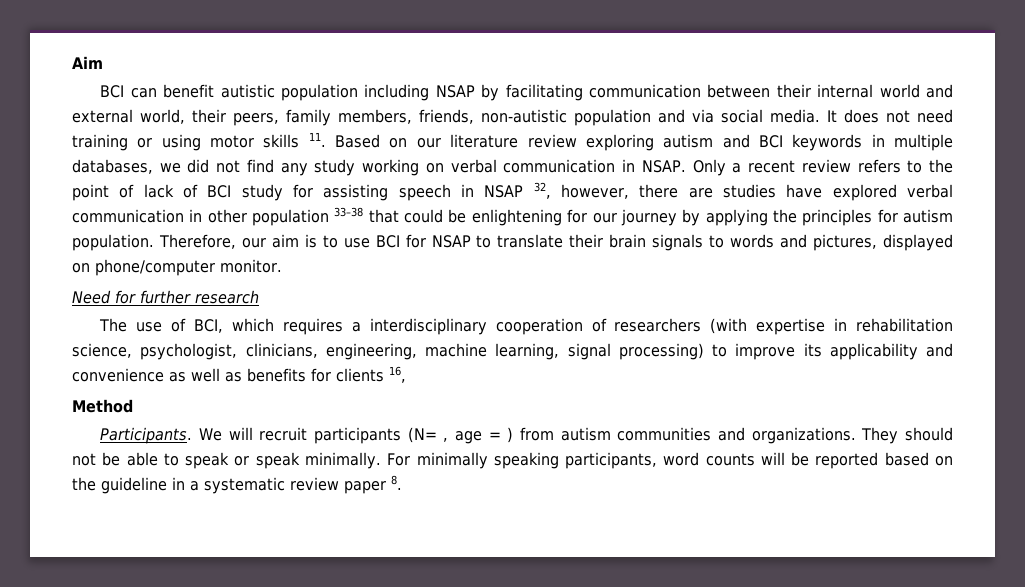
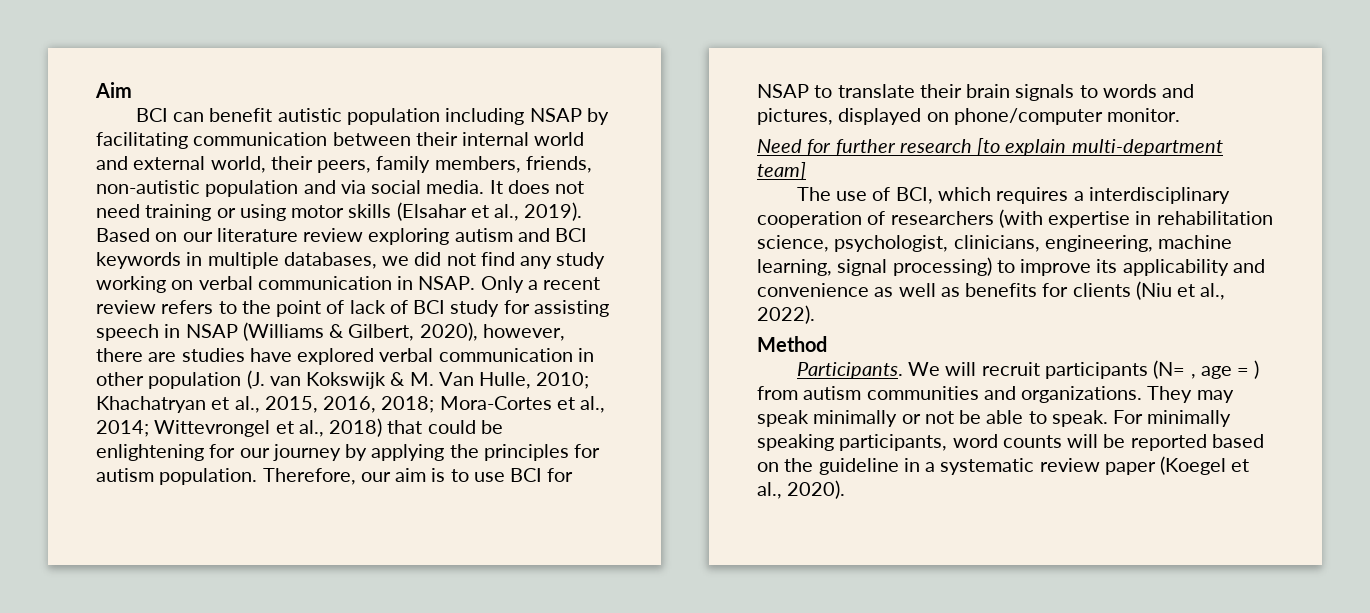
[308,132,326,147] 11. -> [396,202,583,221] (Elsahar et al., 2019).
[533,182,551,199] 32, -> [242,322,478,341] (Williams & Gilbert, 2020),
[334,207,364,217] 33–38 -> [246,370,590,389] [96,396,606,413] [96,418,383,437] (J. van Kokswijk & M. Van Hulle, 2010; Khachatryan et al., 2015, 2016, 2018; Mora-Cortes et al., 2014; Wittevrongel et al., 2018)
(259, 297) none -> [977,138,1223,156] [757,162,806,180] [to explain multi-department team]
[389,366,406,383] 16, -> [1135,281,1226,300] [757,305,815,324] (Niu et al., 2022).
[904,427,953,441] [72,452,381,469] should not be able to speak or speak minimally. -> [1196,390,1234,403] [757,410,1108,427] may speak minimally or not be able to speak.
[391,475,402,490] 8. -> [1160,456,1250,475] [757,480,846,499] (Koegel et al., 2020).

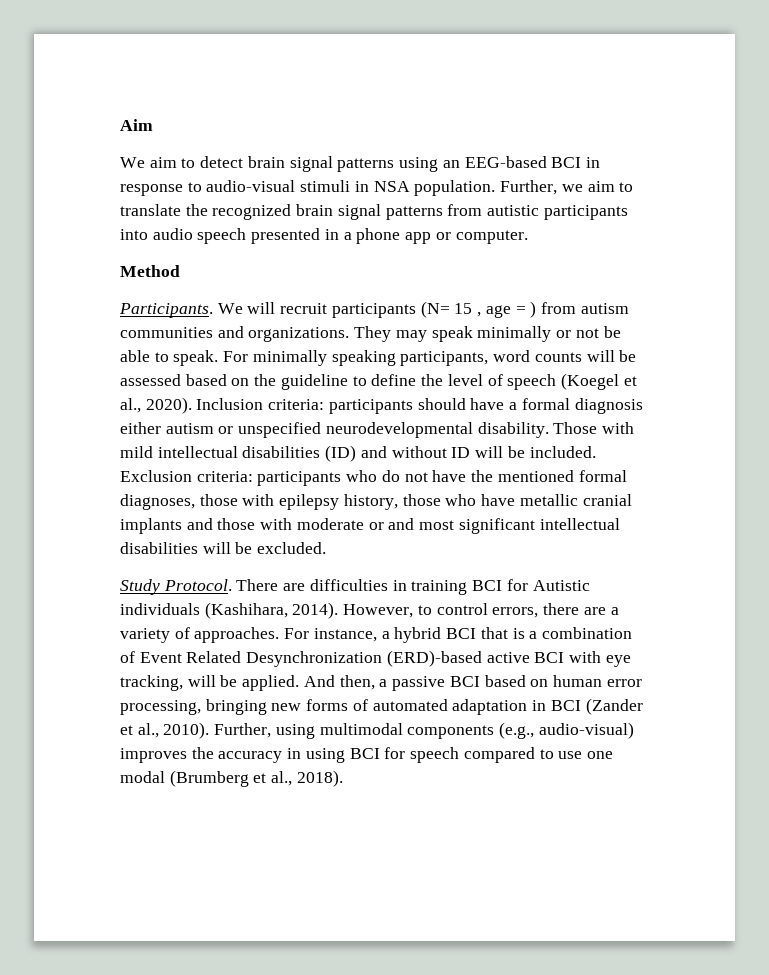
[135,108,609,125] [96,132,585,149] [96,156,592,173] [96,180,585,197] [96,202,583,221] [96,228,588,245] [96,252,606,269] [96,276,601,293] [96,300,609,317] [96,322,565,341] [96,348,594,365] [96,370,590,389] [96,396,606,413] [96,418,503,437] [96,444,601,461] [96,468,574,485] [757,84,1195,101] [757,108,1181,125] [757,138,1223,156] [757,162,806,180] [796,187,1230,204] [757,209,1273,228] [757,235,1233,252] [757,257,1265,276] [757,281,1226,300] [757,305,815,324] BCI can benefit autistic population including NSAP by facilitating communication between their internal world and external world, their peers, family members, friends, non-autistic population and via social media. It does not need training or using motor skills (Elsahar et al., 2019). Based on our literature review exploring autism and BCI keywords in multiple databases, we did not find any study working on verbal communication in NSAP. Only a recent review refers to the point of lack of BCI study for assisting speech in NSAP (Williams & Gilbert, 2020), however, there are studies have explored verbal communication in other population (J. van Kokswijk & M. Van Hulle, 2010; Khachatryan et al., 2015, 2016, 2018; Mora-Cortes et al., 2014; Wittevrongel et al., 2018) that could be enlightening for our journey by applying the principles for autism population. Therefore, our aim is to use BCI for NSAP to translate their brain signals to words and pictures, displayed on phone/computer monitor. // Need for further research [to explain multi-department team] // The use of BCI, which requires a interdisciplinary cooperation of researchers (with expertise in rehabilitation science, psychologist, clinicians, engineering, machine learning, signal processing) to improve its applicability and convenience as well as benefits for clients (Niu et al., 2022). -> [120,156,600,172] [120,180,634,196] [120,204,628,220] [120,228,528,244] We aim to detect brain signal patterns using an EEG-based BCI in response to audio-visual stimuli in NSA population. Further, we aim to translate the recognized brain signal patterns from autistic participants into audio speech presented in a phone app or computer.
(1186, 369) none -> [454,303,473,314] 15
[1130,434,1207,451] reported -> [120,374,181,386] assessed
[903,456,1250,475] [757,480,846,499] in a systematic review paper (Koegel et al., 2020). -> [352,373,637,390] [120,397,643,414] [120,422,635,438] [120,445,596,462] [120,470,627,486] [120,494,632,510] [120,518,620,534] [120,542,327,554] [120,579,590,595] [120,602,619,619] [120,627,632,643] [120,650,631,667] [120,675,642,691] [120,698,643,715] [120,722,634,739] [120,747,613,763] [120,770,343,787] to define the level of speech (Koegel et al., 2020). Inclusion criteria: participants should have a formal diagnosis either autism or unspecified neurodevelopmental disability. Those with mild intellectual disabilities (ID) and without ID will be included. Exclusion criteria: participants who do not have the mentioned formal diagnoses, those with epilepsy history, those who have metallic cranial implants and those with moderate or and most significant intellectual disabilities will be excluded. // Study Protocol. There are difficulties in training BCI for Autistic individuals (Kashihara, 2014). However, to control errors, there are a variety of approaches. For instance, a hybrid BCI that is a combination of Event Related Desynchronization (ERD)-based active BCI with eye tracking, will be applied. And then, a passive BCI based on human error processing, bringing new forms of automated adaptation in BCI (Zander et al., 2010). Further, using multimodal components (e.g., audio-visual) improves the accuracy in using BCI for speech compared to use one modal (Brumberg et al., 2018).

